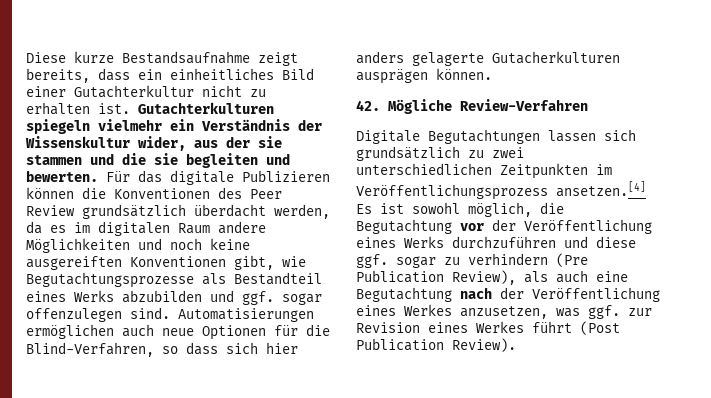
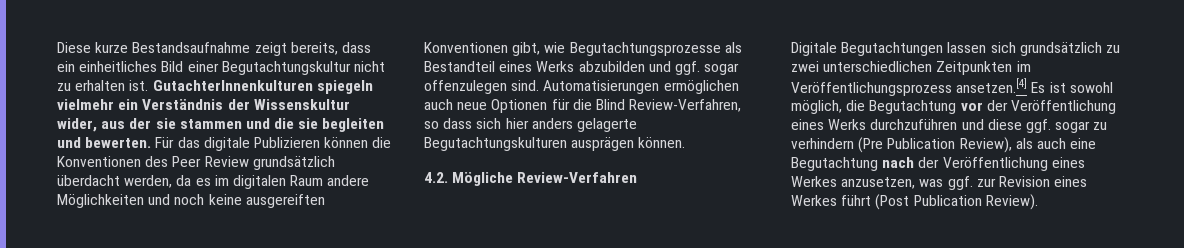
[74,85,194,98] Gutachterkultur -> [221,61,351,75] Begutachtungskultur
[138,102,274,114] Gutachterkulturen -> [152,80,313,91] GutachterInnenkulturen
[26,342,154,357] Blind-Verfahren, -> [595,99,742,112] Blind Review-Verfahren,
[492,51,620,64] Gutacherkulturen -> [424,137,567,151] Begutachtungskulturen
[356,100,380,111] 42. -> [424,172,448,183] 4.2.

